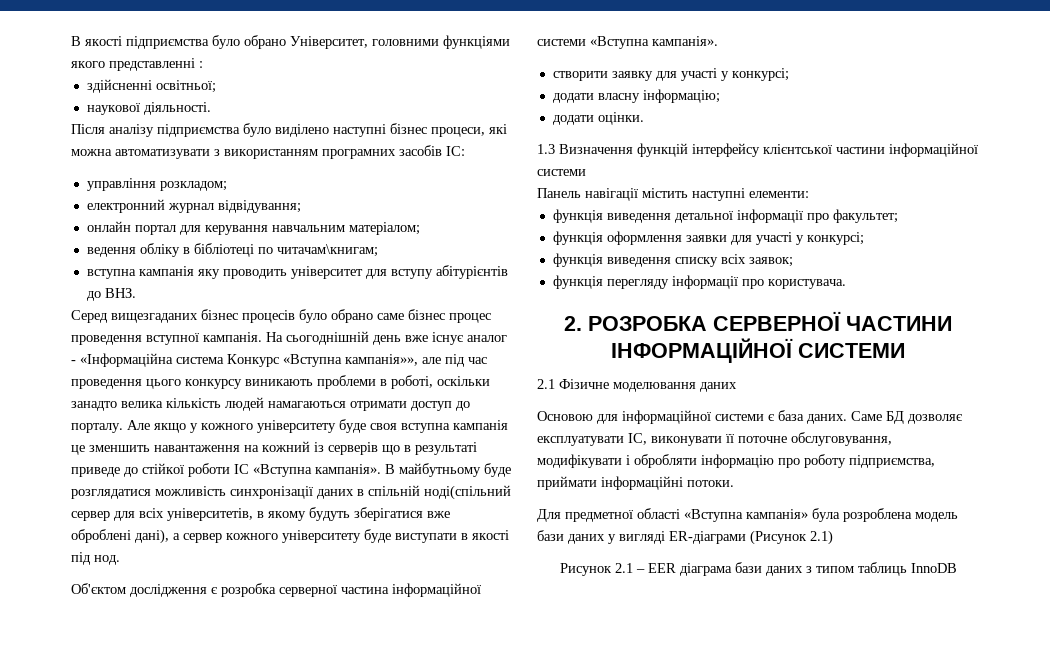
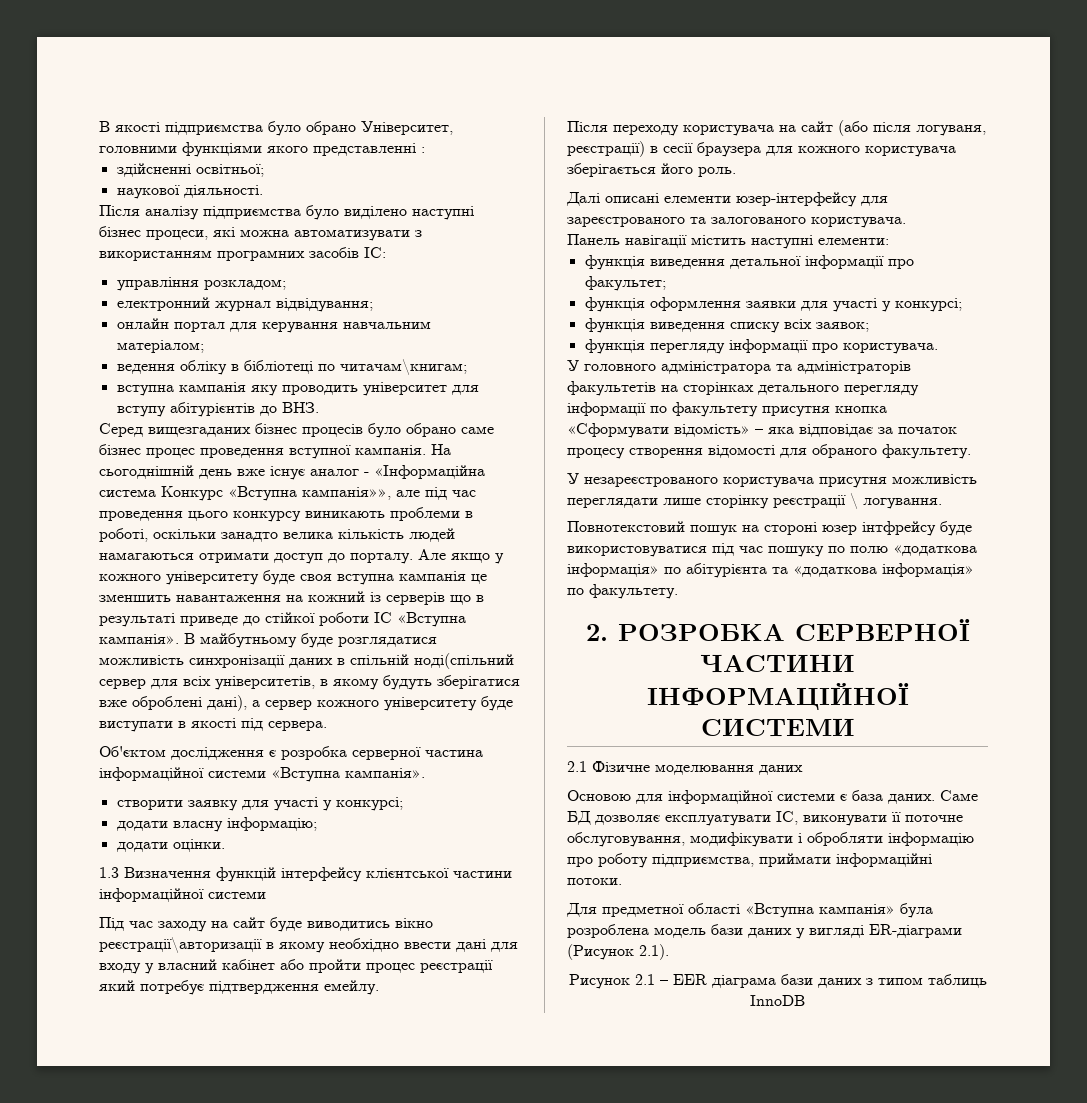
[94,555,120,565] нод. -> [268,721,327,731] сервера.
(586, 172) none -> [99,917,433,932] [99,937,518,953] [99,959,493,974] [99,980,379,995] [567,120,986,136] [567,141,956,157] [567,163,736,177] [566,192,888,207] [567,217,906,228] // Під час заходу на сайт буде виводитись вікно реєстрації\авторизації в якому необхідно ввести дані для входу у власний кабінет або пройти процес реєстрації який потребує підтвердження емейлу. // Після переходу користувача на сайт (або після логуваня, реєстрації) в сесії браузера для кожного користувача зберігається його роль. // Далі описані елементи юзер-інтерфейсу для зареєстрованого та залогованого користувача.
(846, 284) none -> [567,360,911,374] [567,381,919,396] [567,402,887,417] [567,423,957,438] [567,444,971,459] [567,473,977,488] [567,493,942,509] [567,521,972,536] [567,543,977,557] [567,563,974,578] [567,584,678,599] // У головного адміністратора та адміністраторів факультетів на сторінках детального перегляду інформації по факультету присутня кнопка «Сформувати відомість» – яка відповідає за початок процесу створення відомості для обраного факультету. // У незареєстрованого користувача присутня можливість переглядати лише сторінку реєстрації \ логування. // Повнотекстовий пошук на стороні юзер інтфрейсу буде використовуватися під час пошуку по полю «додаткова інформація» по абітурієнта та «додаткова інформація» по факультету.
[810,530,833,545] 2.1) -> [639,944,669,960] 2.1).

